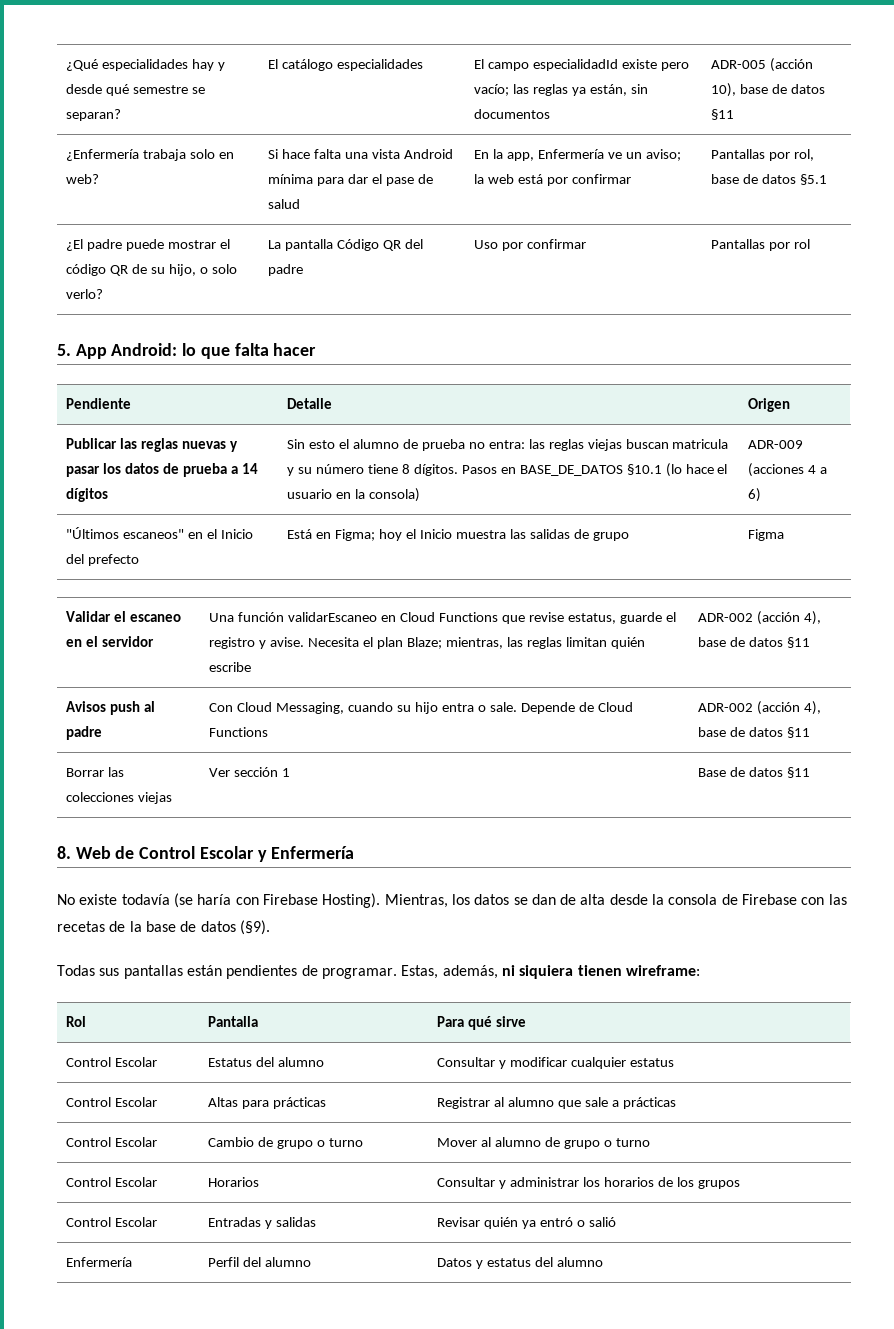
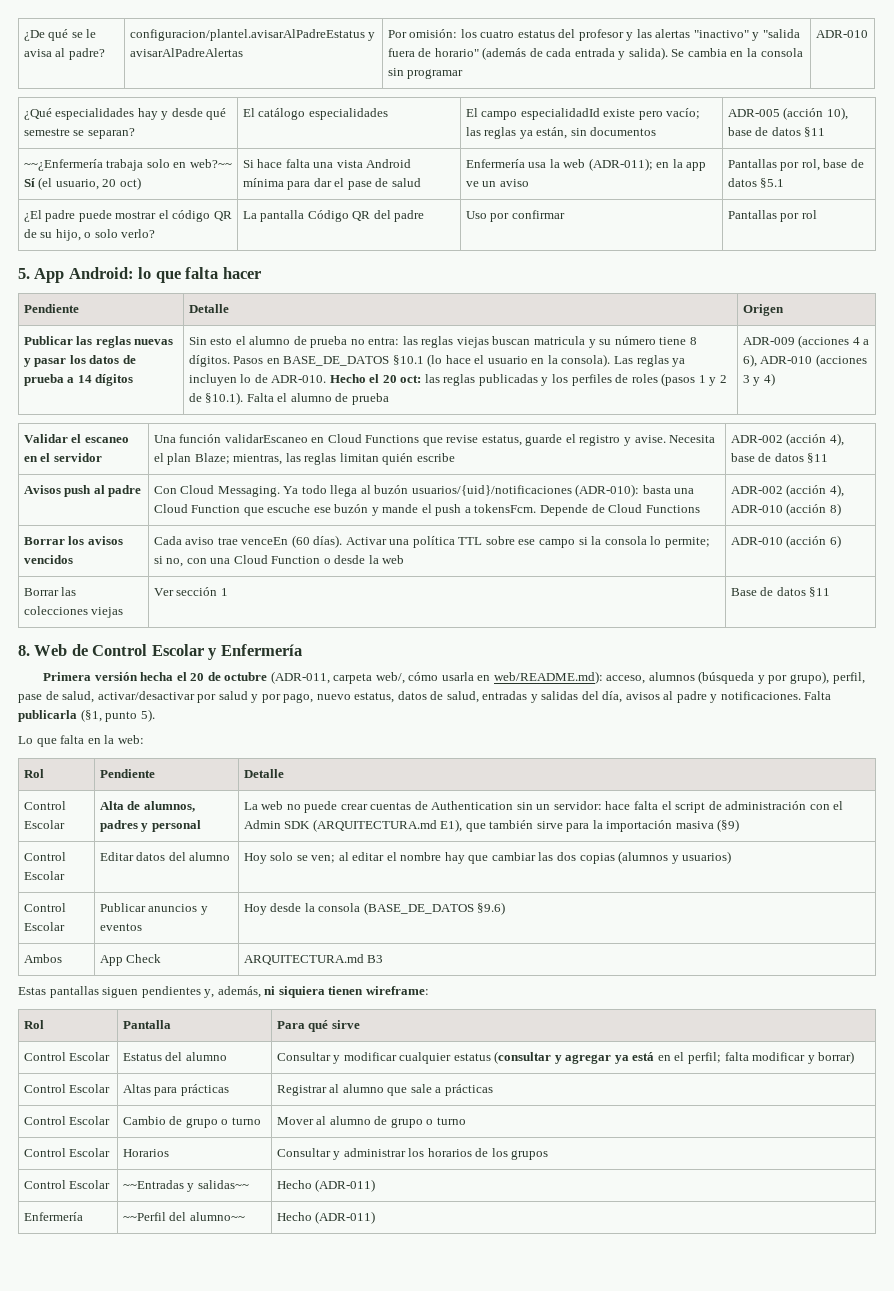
(66, 65) none -> [23,29,97,41] [23,48,105,60] [129,29,376,41] [129,48,243,57] [387,29,801,41] [387,47,803,60] [387,68,464,79] [815,30,868,38] ¿De qué se le avisa al padre? | configuracion/plantel.avisarAlPadreEstatus y avisarAlPadreAlertas | Por omisión: los cuatro estatus del profesor y las alertas "inactivo" y "salida fuera de horario" (además de cada entrada y salida). Se cambia en la consola sin programar | ADR-010 //
[66,149,140,161] ¿Enfermería -> [23,159,103,171] ~~¿Enfermería
[66,174,100,184] web? -> [189,159,232,168] [23,177,141,190] web?~~ Sí (el usuario, 20 oct)
[474,149,681,161] [474,174,632,186] En la app, Enfermería ve un aviso; la web está por confirmar -> [465,158,707,171] [465,179,529,187] Enfermería usa la web (ADR-011); en la app ve un aviso
[369,488,421,502] [748,440,804,449] [748,463,828,477] [748,488,762,502] [66,527,254,539] [66,554,140,566] [287,529,629,541] [748,529,785,541] consola) | ADR-009 (acciones 4 a 6) // "Últimos escaneos" en el Inicio del prefecto | Está en Figma; hoy el Inicio muestra las salidas de grupo | Figma -> [561,354,686,367] [188,373,727,386] [188,392,389,405] [742,335,870,348] [742,354,867,367] [742,373,775,386] consola). Las reglas ya incluyen lo de ADR-010. Hecho el 20 oct: las reglas publicadas y los perfiles de roles (pasos 1 y 2 de §10.1). Falta el alumno de prueba | ADR-009 (acciones 4 a 6), ADR-010 (acciones 3 y 4)
[276,702,517,714] Messaging, cuando su hijo entra o sale. -> [217,484,695,497] [153,504,537,516] Messaging. Ya todo llega al buzón usuarios/{uid}/notificaciones (ADR-010): basta una Cloud Function que escuche ese buzón y mande el push a tokensFcm.
[698,727,811,738] base de datos §11 -> [730,503,841,516] [23,536,123,545] [23,555,73,564] [153,535,710,548] [153,555,405,567] [730,535,841,548] ADR-010 (acción 8) // Borrar los avisos vencidos | Cada aviso trae venceEn (60 días). Activar una política TTL sobre ese campo si la consola lo permite; si no, con una Cloud Function o desde la web | ADR-010 (acción 6)
[57,893,847,908] [57,920,270,935] [57,965,439,979] No existe todavía (se haría con Firebase Hosting). Mientras, los datos se dan de alta desde la consola de Firebase con las recetas de la base de datos (§9). // Todas sus pantallas están pendientes de programar. Estas, -> [43,671,865,684] [18,691,832,703] [18,709,155,722] [18,735,144,747] [23,769,44,778] [99,769,155,778] [243,769,284,778] [23,801,66,810] [23,820,65,829] [99,801,195,812] [99,820,201,832] [243,801,844,813] [243,819,740,832] [23,852,66,861] [23,871,65,880] [99,852,231,861] [243,851,732,864] [23,903,66,912] [23,922,65,931] [99,903,208,915] [99,923,142,931] [243,902,506,915] [23,954,62,963] [99,954,162,966] [243,954,384,965] [18,986,215,998] Primera versión hecha el 20 de octubre (ADR-011, carpeta web/, cómo usarla en web/README.md): acceso, alumnos (búsqueda y por grupo), perfil, pase de salud, activar/desactivar por salud y por pago, nuevo estatus, datos de salud, entradas y salidas del día, avisos al padre y notificaciones. Falta publicarla (§1, punto 5). // Lo que falta en la web: // Rol | Pendiente | Detalle // Control Escolar | Alta de alumnos, padres y personal | La web no puede crear cuentas de Authentication sin un servidor: hace falta el script de administración con el Admin SDK (ARQUITECTURA.md E1), que también sirve para la importación masiva (§9) // Control Escolar | Editar datos del alumno | Hoy solo se ven; al editar el nombre hay que cambiar las dos copias (alumnos y usuarios) // Control Escolar | Publicar anuncios y eventos | Hoy desde la consola (BASE_DE_DATOS §9.6) // Ambos | App Check | ARQUITECTURA.md B3 // Estas pantallas siguen pendientes y,
(675, 1062) none -> [494,1051,855,1064] (consultar y agregar ya está en el perfil; falta modificar y borrar)
[208,1217,317,1229] [437,1217,617,1229] [66,1257,133,1267] [208,1257,312,1267] [437,1257,604,1269] Entradas y salidas | Revisar quién ya entró o salió // Enfermería | Perfil del alumno | Datos y estatus del alumno -> [122,1180,249,1192] [276,1179,376,1192] [23,1212,83,1221] [122,1212,245,1221] [276,1211,376,1224] ~~Entradas y salidas~~ | Hecho (ADR-011) // Enfermería | ~~Perfil del alumno~~ | Hecho (ADR-011)

